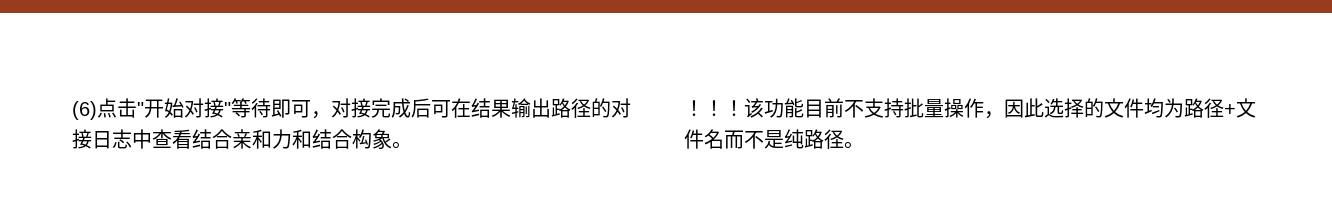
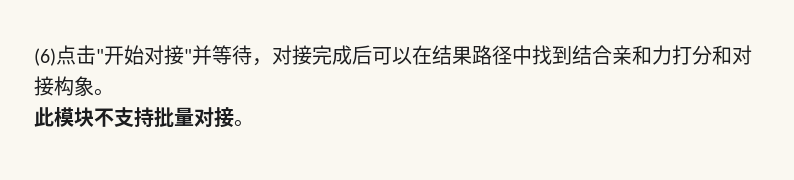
[231,98,311,118] 等待即可 -> [192,45,252,65] 并等待
[451,98,631,118] [72,129,412,149] [684,98,1256,119] [684,129,844,149] 在结果输出路径的对接日志中查看结合亲和力和结合构象。 // ！！！该功能目前不支持批量操作，因此选择的文件均为路径+文件名而不是纯路径 -> [392,45,752,65] [34,76,114,96] [34,107,234,128] 以在结果路径中找到结合亲和力打分和对接构象。 // 此模块不支持批量对接

